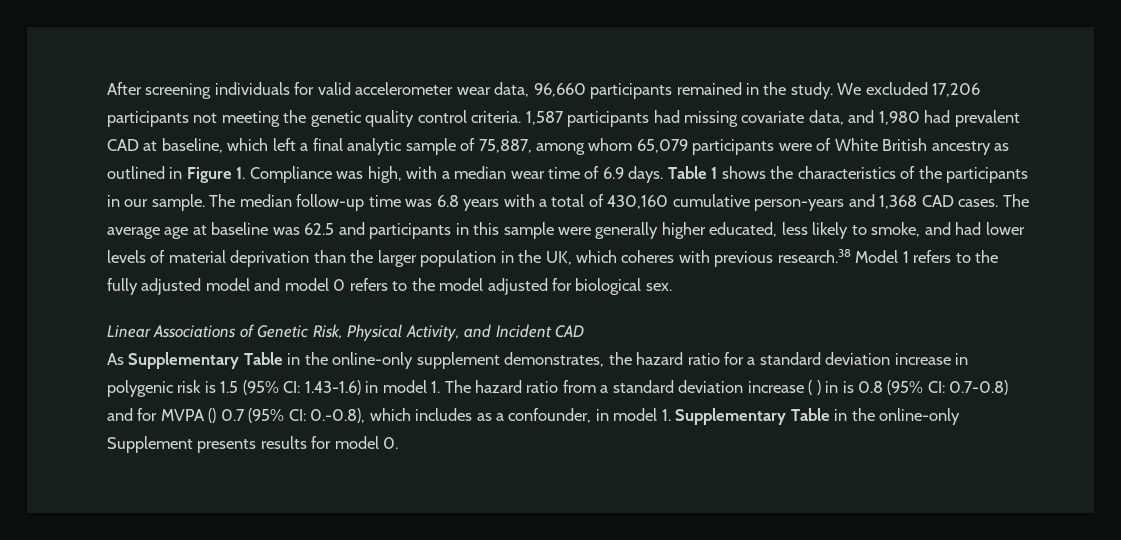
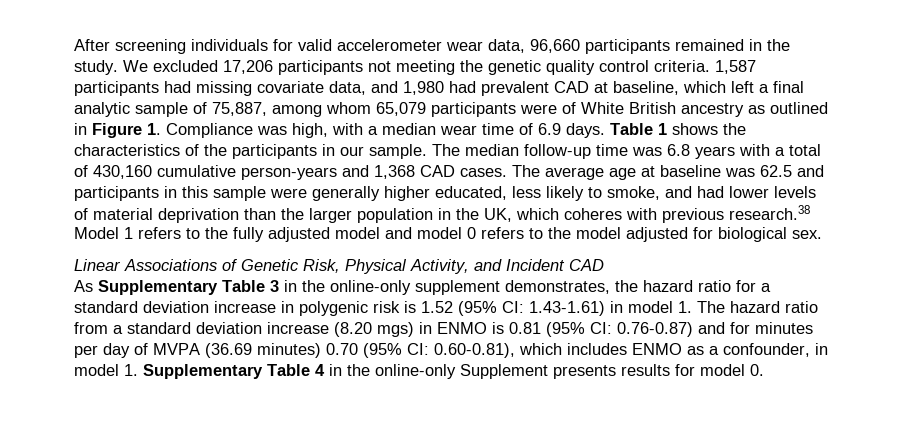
(283, 358) none -> [270,280,279,292] 3
[220,380,361,395] 1.5 (95% CI: 1.43-1.6) -> [421,301,605,316] 1.52 (95% CI: 1.43-1.61)
[808,380,1009,395] ( ) in is 0.8 (95% CI: 0.7-0.8) -> [334,322,693,337] (8.20 mgs) in ENMO is 0.81 (95% CI: 0.76-0.87)
[160,408,366,423] MVPA () 0.7 (95% CI: 0.-0.8), -> [755,322,813,334] [74,343,515,358] minutes per day of MVPA (36.69 minutes) 0.70 (95% CI: 0.60-0.81),
(473, 414) none -> [632,343,682,355] ENMO
(830, 414) none -> [315,364,325,376] 4

